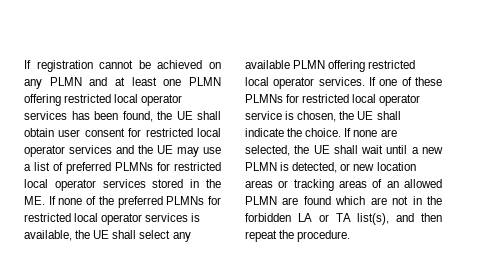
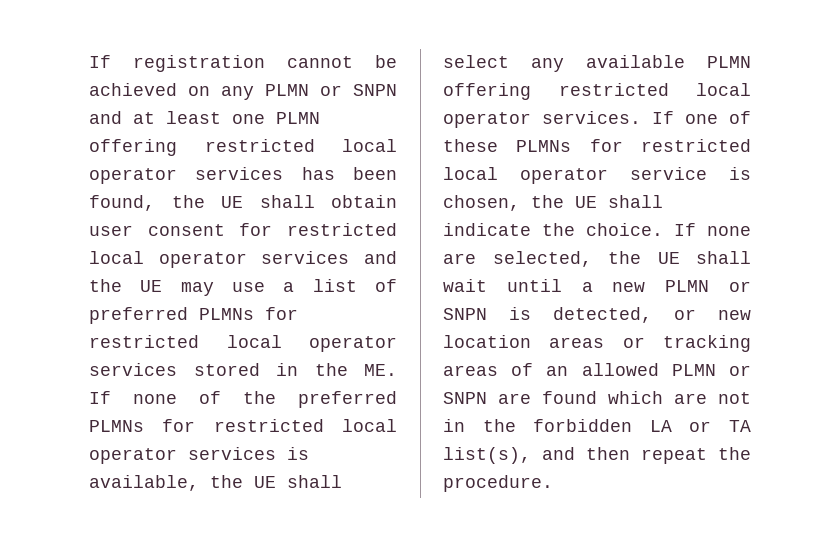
(82, 81) none -> [320,84,397,96] or SNPN
(277, 166) none -> [729,281,751,292] [443,308,487,320] or SNPN
(277, 200) none -> [729,365,751,376] [443,392,487,404] or SNPN

